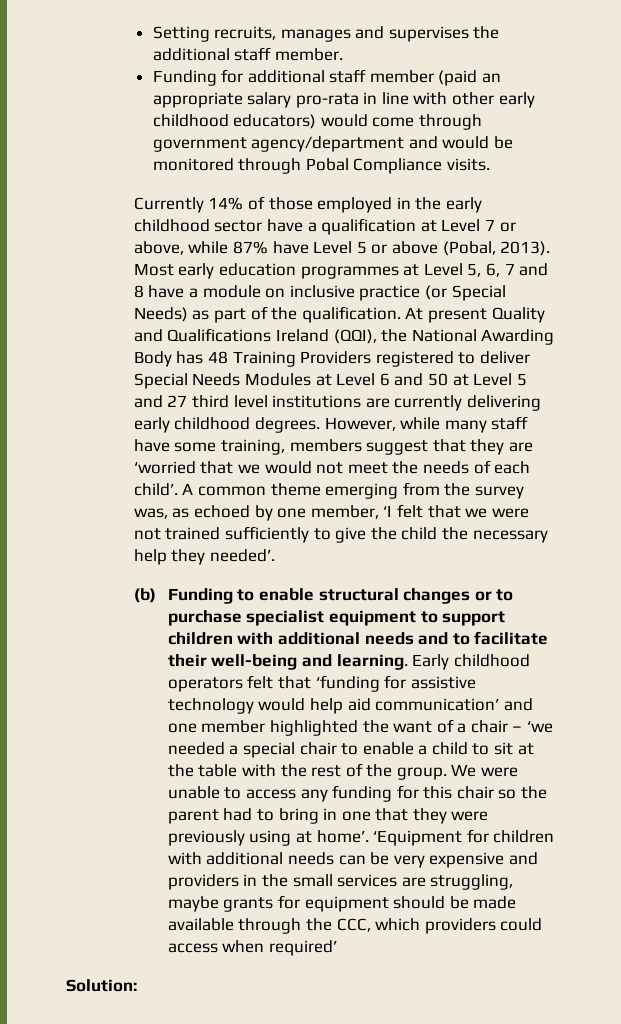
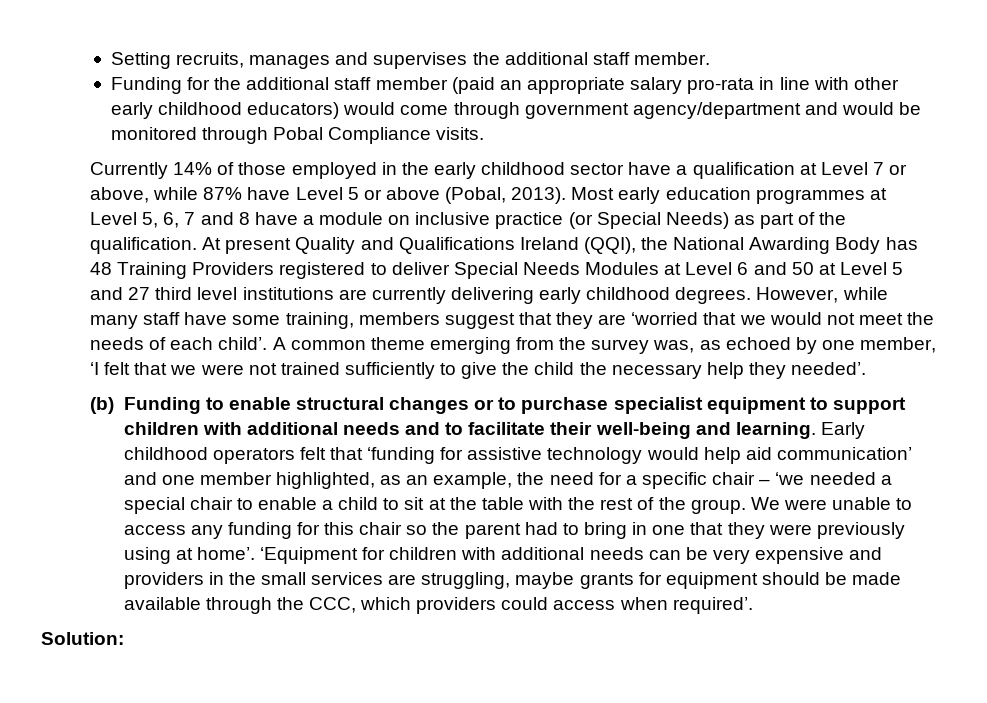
(244, 76) none -> [214,77,242,90] the
[269,719,467,736] highlighted the want of a -> [275,472,707,489] highlighted, as an example, the need for a specific
[268,940,337,956] required’ -> [672,597,753,614] required’.

